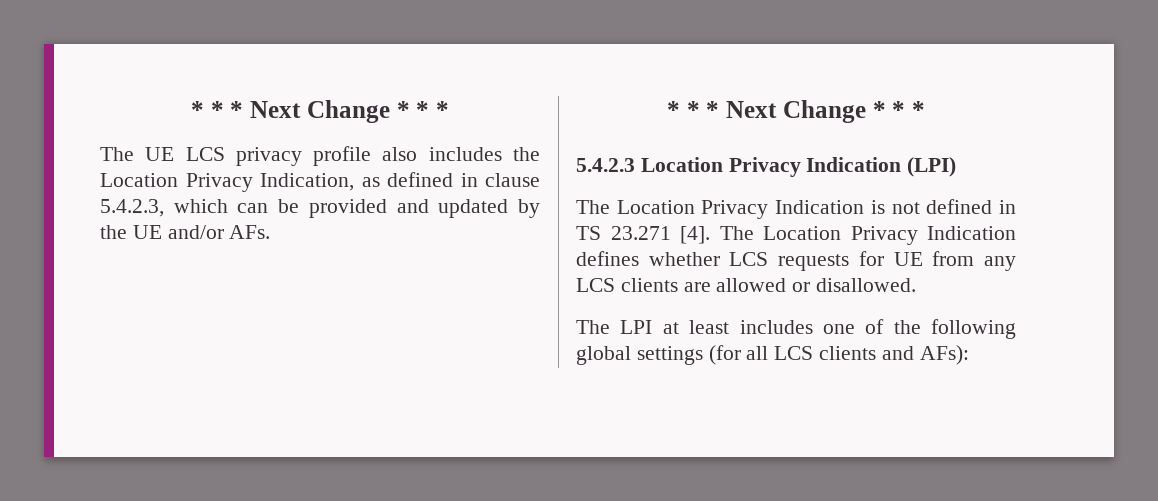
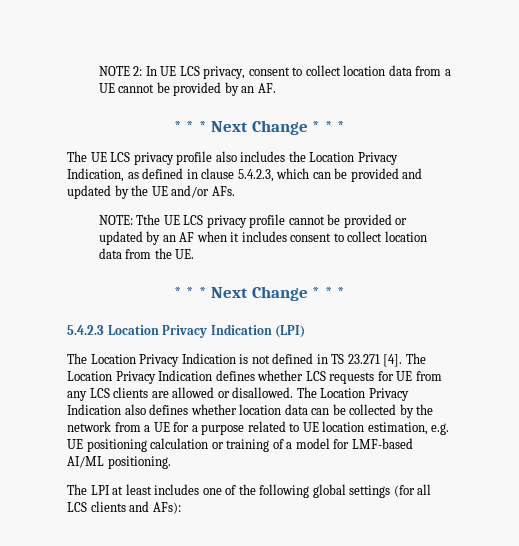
(190, 109) none -> [98,65,451,79] [98,82,276,96] NOTE 2: In UE LCS privacy, consent to collect location data from a UE cannot be provided by an AF. //
(271, 232) none -> [98,214,408,228] [98,231,427,245] [98,248,195,259] // NOTE: Tthe UE LCS privacy profile cannot be provided or updated by an AF when it includes consent to collect location data from the UE.
(917, 285) none -> [296,387,409,401] [67,404,434,418] [67,421,450,435] [67,438,413,452] [67,456,171,469] The Location Privacy Indication also defines whether location data can be collected by the network from a UE for a purpose related to UE location estimation, e.g. UE positioning calculation or training of a model for LMF-based AI/ML positioning.

